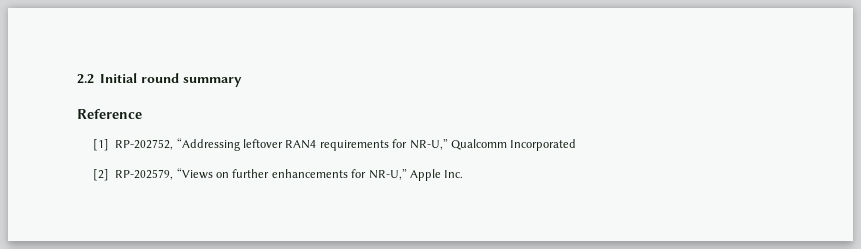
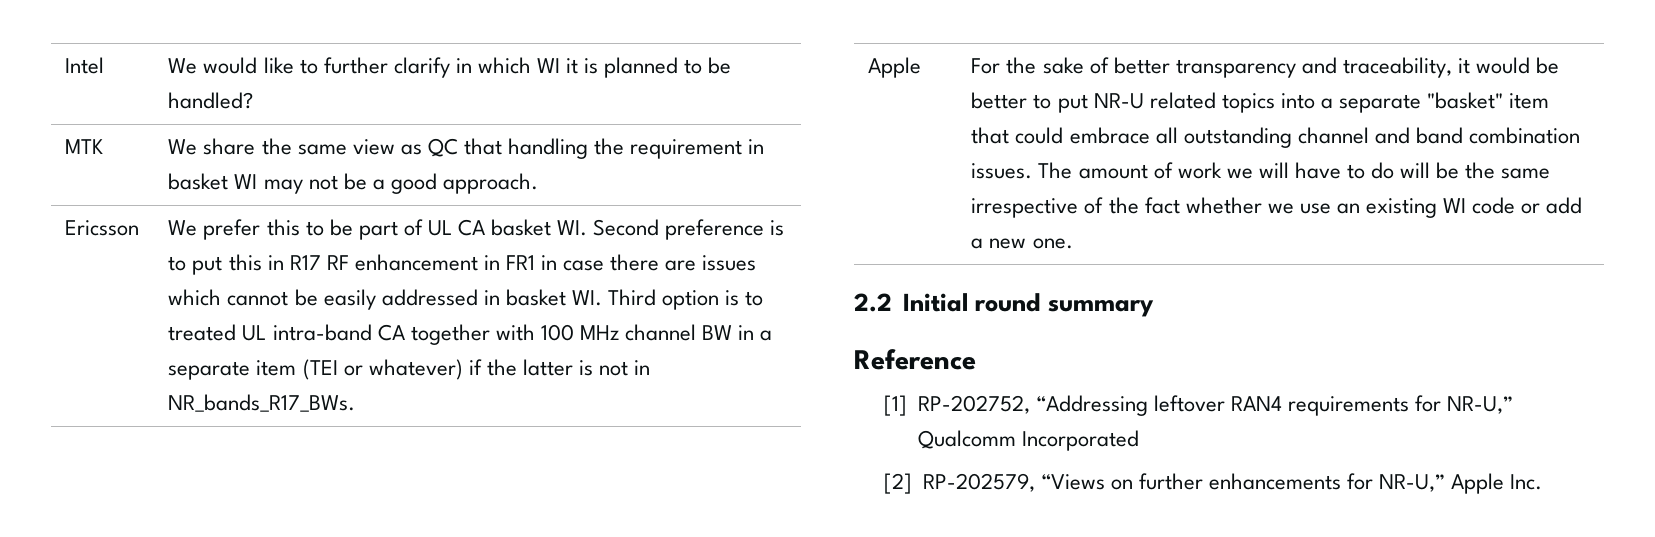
(77, 79) none -> [65,57,105,74] [168,57,732,78] [168,92,254,109] [65,139,104,154] [168,138,765,159] [168,173,538,194] [65,220,140,236] [168,219,785,240] [168,254,757,275] [168,289,764,310] [168,324,773,345] [168,359,651,380] [168,394,356,412] [868,57,922,78] [971,57,1560,78] [971,92,1550,113] [971,127,1581,148] [971,162,1551,179] [971,197,1583,218] [971,238,1073,249] Intel | We would like to further clarify in which WI it is planned to be handled? // MTK | We share the same view as QC that handling the requirement in basket WI may not be a good approach. // Ericsson | We prefer this to be part of UL CA basket WI. Second preference is to put this in R17 RF enhancement in FR1 in case there are issues which cannot be easily addressed in basket WI. Third option is to treated UL intra-band CA together with 100 MHz channel BW in a separate item (TEI or whatever) if the latter is not in NR_bands_R17_BWs. // Apple | For the sake of better transparency and traceability, it would be better to put NR-U related topics into a separate "basket" item that could embrace all outstanding channel and band combination issues. The amount of work we will have to do will be the same irrespective of the fact whether we use an existing WI code or add a new one. //

